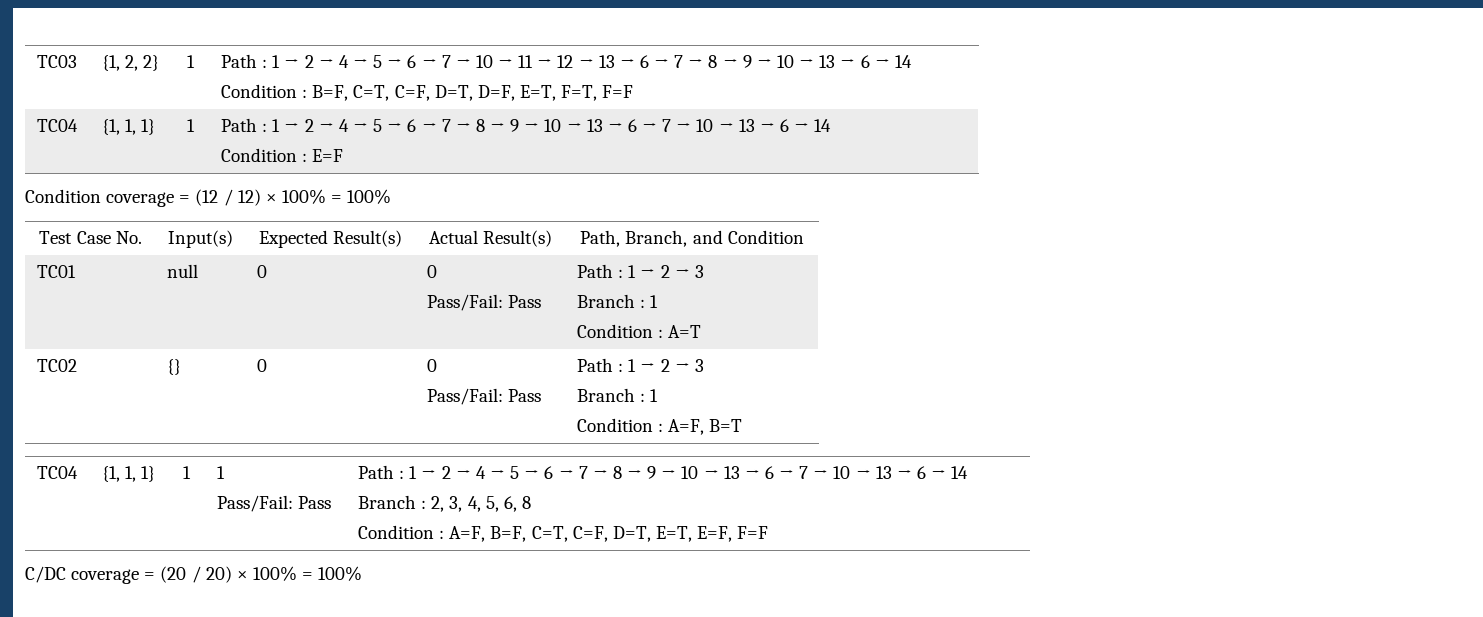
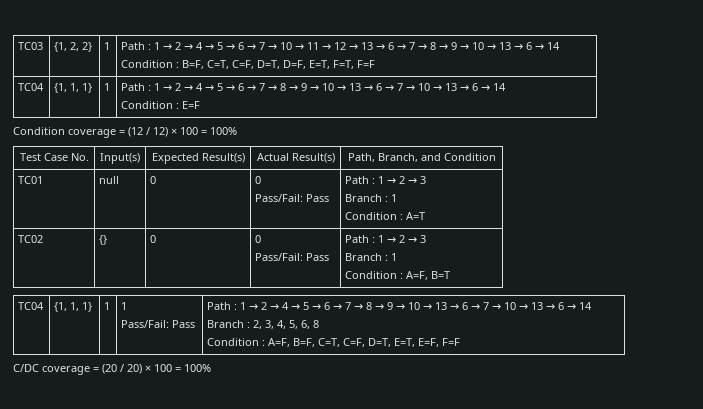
[281,189,326,204] 100% -> [180,127,198,135] 100
[252,566,297,581] 100% -> [154,364,172,372] 100

